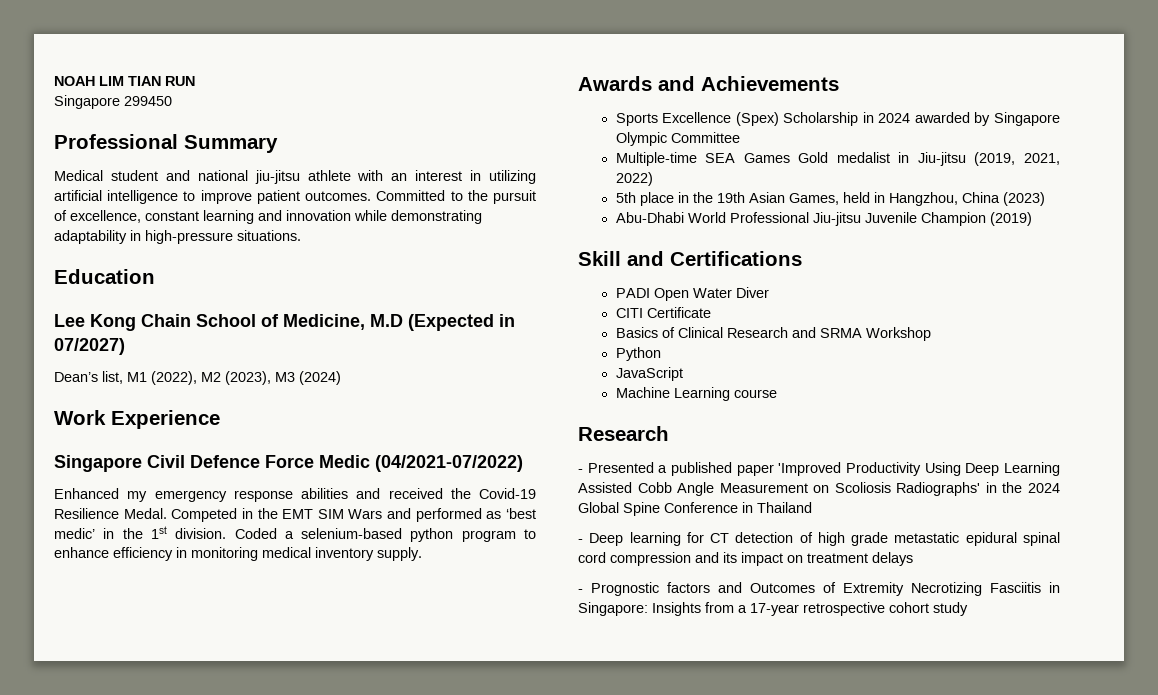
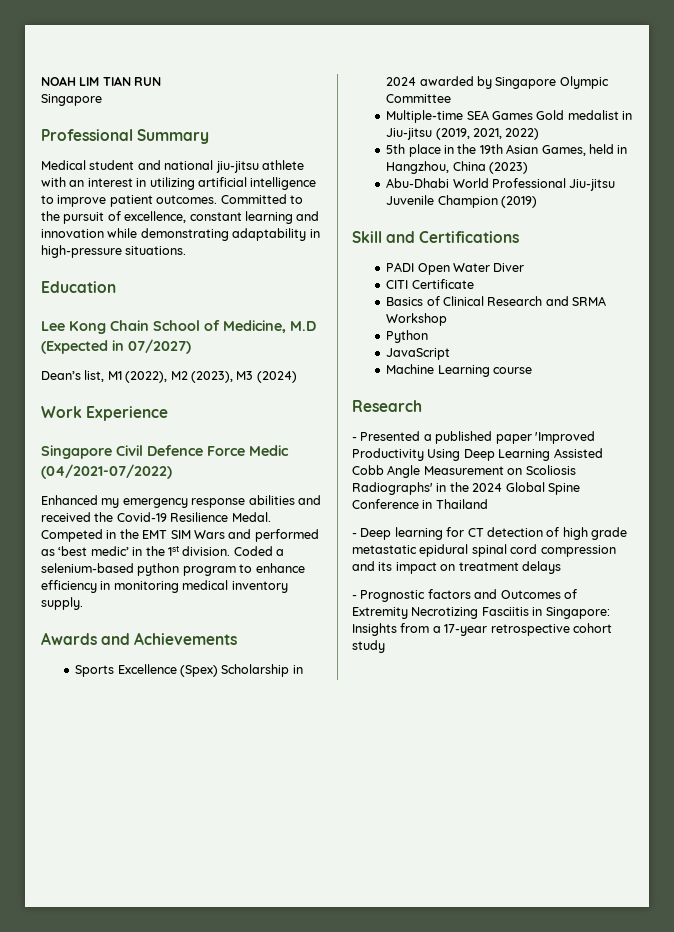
[124,96,172,106] 299450 -> (102, 100) none

